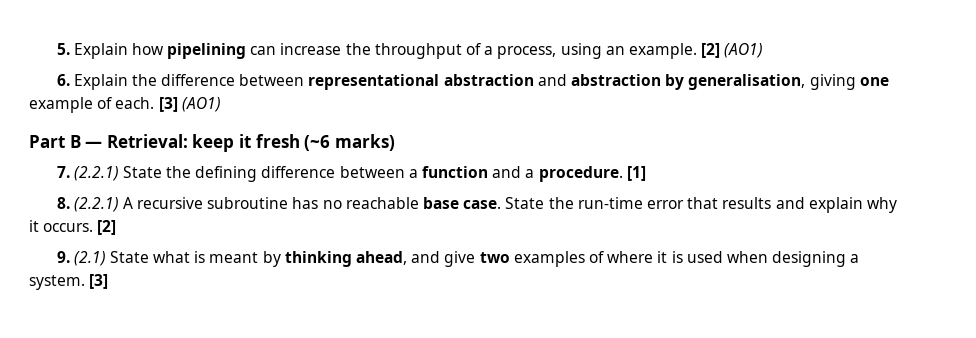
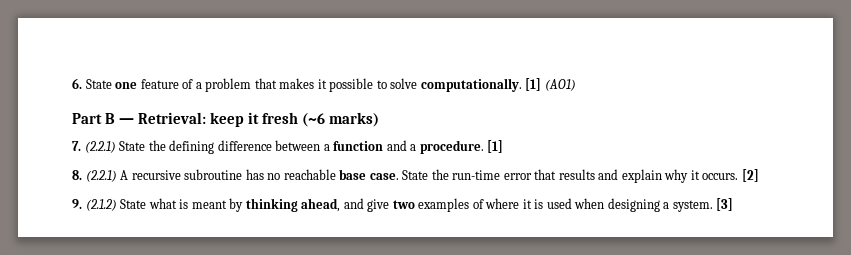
[56,43,764,59] [56,74,889,90] [29,97,178,113] 5. Explain how pipelining can increase the throughput of a process, using an example. [2] (AO1) // 6. Explain the difference between representational abstraction and abstraction by generalisation, giving one example of each. [3] -> [72,78,542,92] 6. State one feature of a problem that makes it possible to solve computationally. [1]
[73,251,106,266] (2.1) -> [85,199,117,211] (2.1.2)

